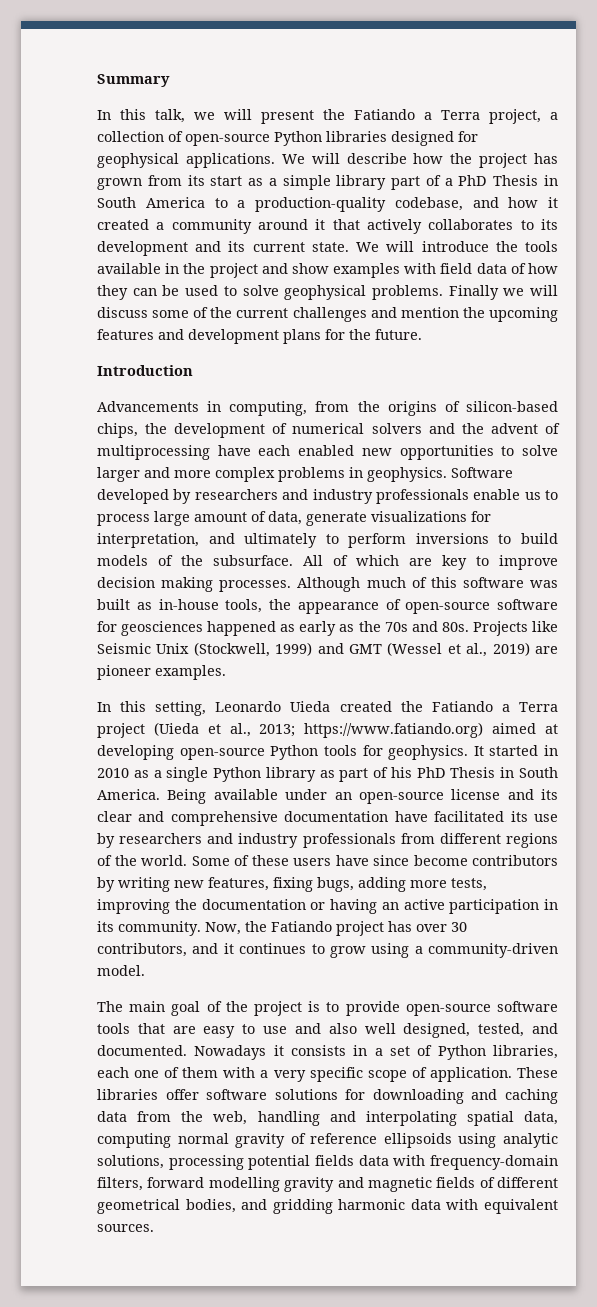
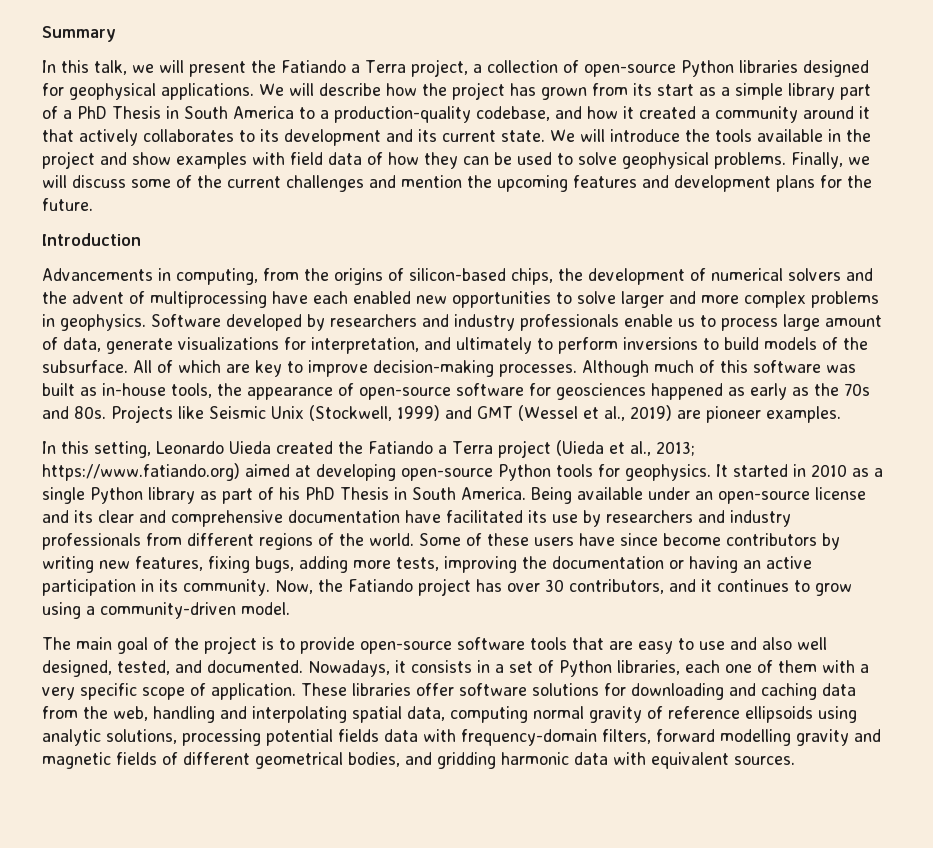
[448,285,499,300] Finally -> [791,152,843,169] Finally,
[97,577,214,592] decision making -> [373,360,494,377] decision-making
[194,1045,267,1060] Nowadays -> [308,660,390,677] Nowadays,

